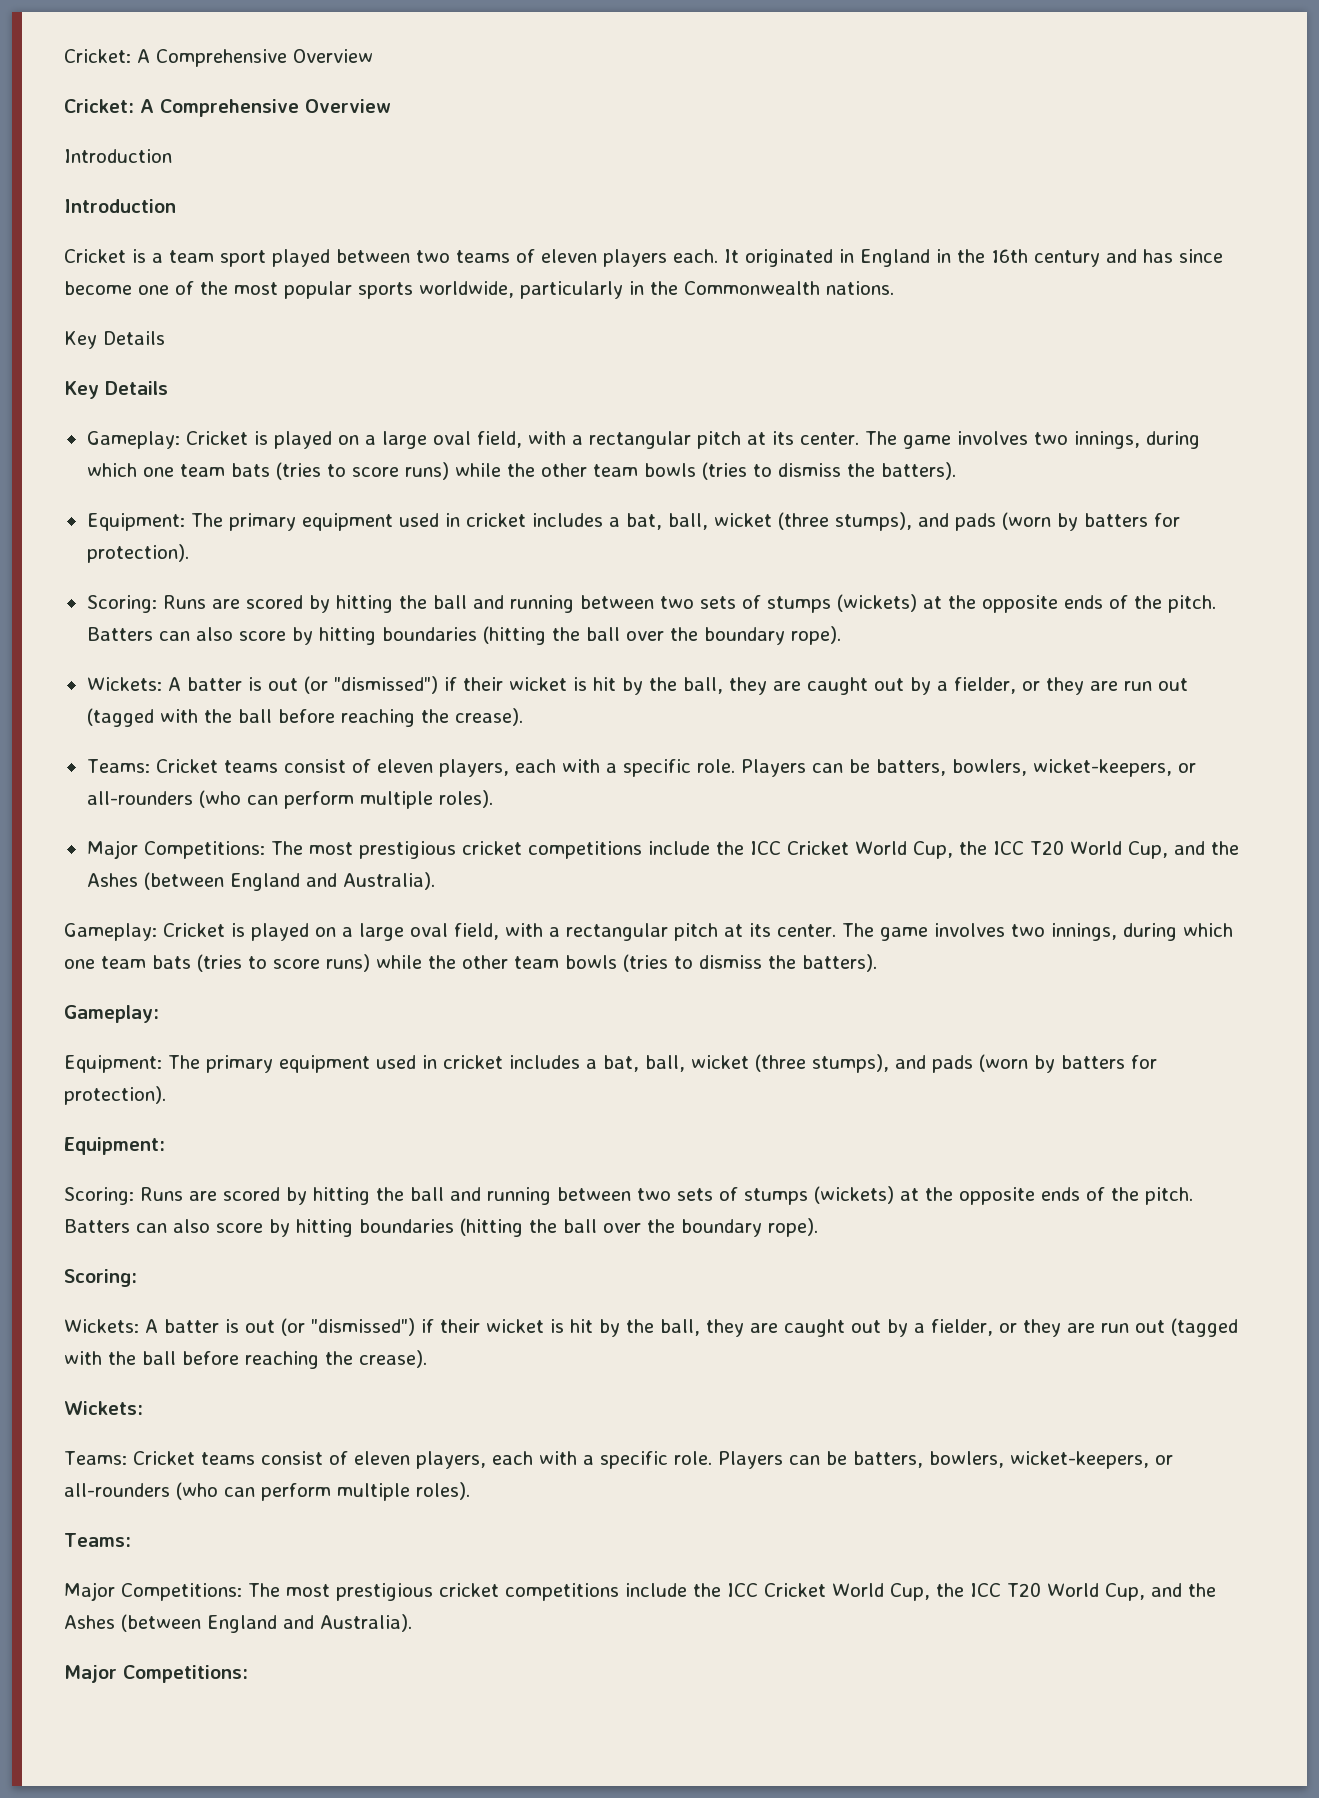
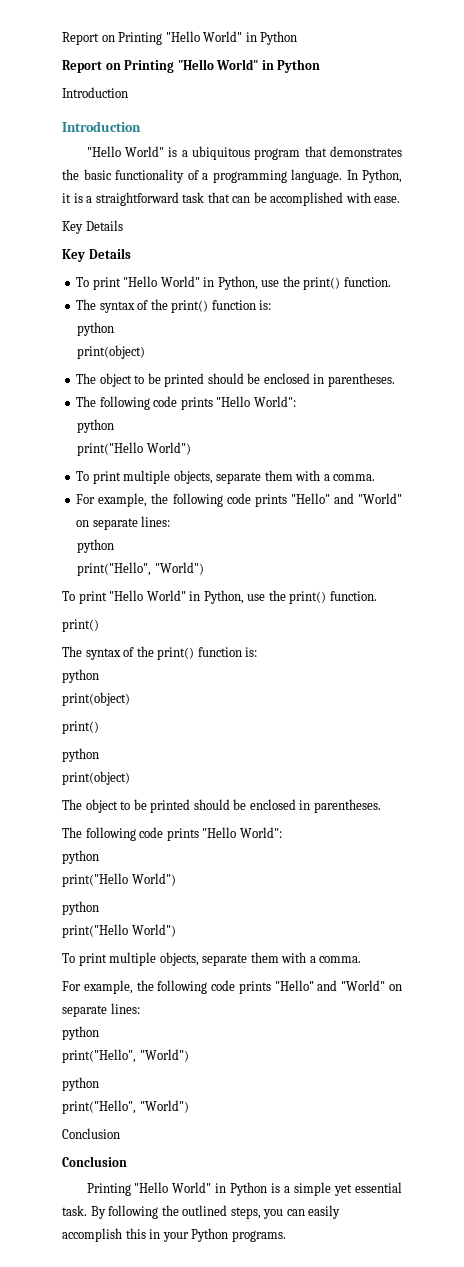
[64,49,373,67] [64,99,391,117] [64,149,172,163] [64,199,176,213] [64,249,1223,267] [64,281,894,299] [64,331,165,349] [64,381,168,399] [86,431,1200,449] [86,462,956,480] [86,512,1180,531] [86,544,189,563] [86,594,1216,613] [86,626,841,645] [86,676,1188,695] [86,708,523,727] [86,759,1196,777] [86,790,493,809] [86,840,1239,859] [86,872,435,891] [64,923,1233,941] [64,954,877,972] [64,1005,159,1023] [64,1054,1157,1073] [64,1086,166,1105] [64,1137,165,1155] [64,1186,1193,1205] [64,1218,818,1237] [64,1269,137,1287] [64,1318,1238,1337] [64,1350,427,1369] [64,1401,143,1415] [64,1451,1173,1469] [64,1482,470,1501] [64,1533,131,1547] [64,1582,1216,1601] [64,1614,412,1633] [64,1665,248,1683] Cricket: A Comprehensive Overview // Cricket: A Comprehensive Overview // Introduction // Introduction // Cricket is a team sport played between two teams of eleven players each. It originated in England in the 16th century and has since become one of the most popular sports worldwide, particularly in the Commonwealth nations. // Key Details // Key Details // Gameplay: Cricket is played on a large oval field, with a rectangular pitch at its center. The game involves two innings, during which one team bats (tries to score runs) while the other team bowls (tries to dismiss the batters). // Equipment: The primary equipment used in cricket includes a bat, ball, wicket (three stumps), and pads (worn by batters for protection). // Scoring: Runs are scored by hitting the ball and running between two sets of stumps (wickets) at the opposite ends of the pitch. Batters can also score by hitting boundaries (hitting the ball over the boundary rope). // Wickets: A batter is out (or "dismissed") if their wicket is hit by the ball, they are caught out by a fielder, or they are run out (tagged with the ball before reaching the crease). // Teams: Cricket teams consist of eleven players, each with a specific role. Players can be batters, bowlers, wicket-keepers, or all-rounders (who can perform multiple roles). // Major Competitions: The most prestigious cricket competitions include the ICC Cricket World Cup, the ICC T20 World Cup, and the Ashes (between England and Australia). // Gameplay: Cricket is played on a large oval field, with a rectangular pitch at its center. The game involves two innings, during which one team bats (tries to score runs) while the other team bowls (tries to dismiss the batters). // Gameplay: // Equipment: The primary equipment used in cricket includes a bat, ball, wicket (three stumps), and pads (worn by batters for protection). // Equipment: // Scoring: Runs are scored by hitting the ball and running between two sets of stumps (wickets) at the opposite ends of the pitch. Batters can also score by hitting boundaries (hitting the ball over the boundary rope). // Scoring: // Wickets: A batter is out (or "dismissed") if their wicket is hit by the ball, they are caught out by a fielder, or they are run out (tagged with the ball before reaching the crease). // Wickets: // Teams: Cricket teams consist of eleven players, each with a specific role. Players can be batters, bowlers, wicket-keepers, or all-rounders (who can perform multiple roles). // Teams: // Major Competitions: The most prestigious cricket competitions include the ICC Cricket World Cup, the ICC T20 World Cup, and the Ashes (between England and Australia). // Major Competitions: -> [62,31,298,45] [62,59,321,73] [62,87,128,98] [62,121,141,132] [86,146,402,160] [62,169,402,183] [62,192,401,206] [62,220,123,234] [62,248,131,262] [76,276,391,290] [76,299,272,313] [77,322,115,336] [77,345,146,359] [76,373,395,387] [76,396,296,410] [77,419,115,433] [77,442,191,456] [76,470,376,484] [76,493,402,507] [76,516,171,530] [77,539,115,553] [77,562,204,576] [62,590,377,604] [62,619,99,632] [62,646,258,660] [62,669,99,683] [62,692,130,706] [62,721,99,734] [62,748,99,762] [62,771,130,785] [62,799,381,813] [62,827,282,841] [62,850,99,864] [62,873,176,887] [62,901,99,915] [62,924,176,938] [62,952,362,966] [62,980,402,994] [62,1003,140,1017] [62,1026,99,1040] [62,1049,189,1063] [62,1077,99,1091] [62,1100,189,1114] [62,1128,120,1139] [62,1156,127,1167] [86,1182,402,1196] [62,1205,341,1219] [62,1228,286,1242] Report on Printing "Hello World" in Python // Report on Printing "Hello World" in Python // Introduction // Introduction // "Hello World" is a ubiquitous program that demonstrates the basic functionality of a programming language. In Python, it is a straightforward task that can be accomplished with ease. // Key Details // Key Details // To print "Hello World" in Python, use the print() function. // The syntax of the print() function is: // python // print(object) // The object to be printed should be enclosed in parentheses. // The following code prints "Hello World": // python // print("Hello World") // To print multiple objects, separate them with a comma. // For example, the following code prints "Hello" and "World" on separate lines: // python // print("Hello", "World") // To print "Hello World" in Python, use the print() function. // print() // The syntax of the print() function is: // python // print(object) // print() // python // print(object) // The object to be printed should be enclosed in parentheses. // The following code prints "Hello World": // python // print("Hello World") // python // print("Hello World") // To print multiple objects, separate them with a comma. // For example, the following code prints "Hello" and "World" on separate lines: // python // print("Hello", "World") // python // print("Hello", "World") // Conclusion // Conclusion // Printing "Hello World" in Python is a simple yet essential task. By following the outlined steps, you can easily accomplish this in your Python programs.

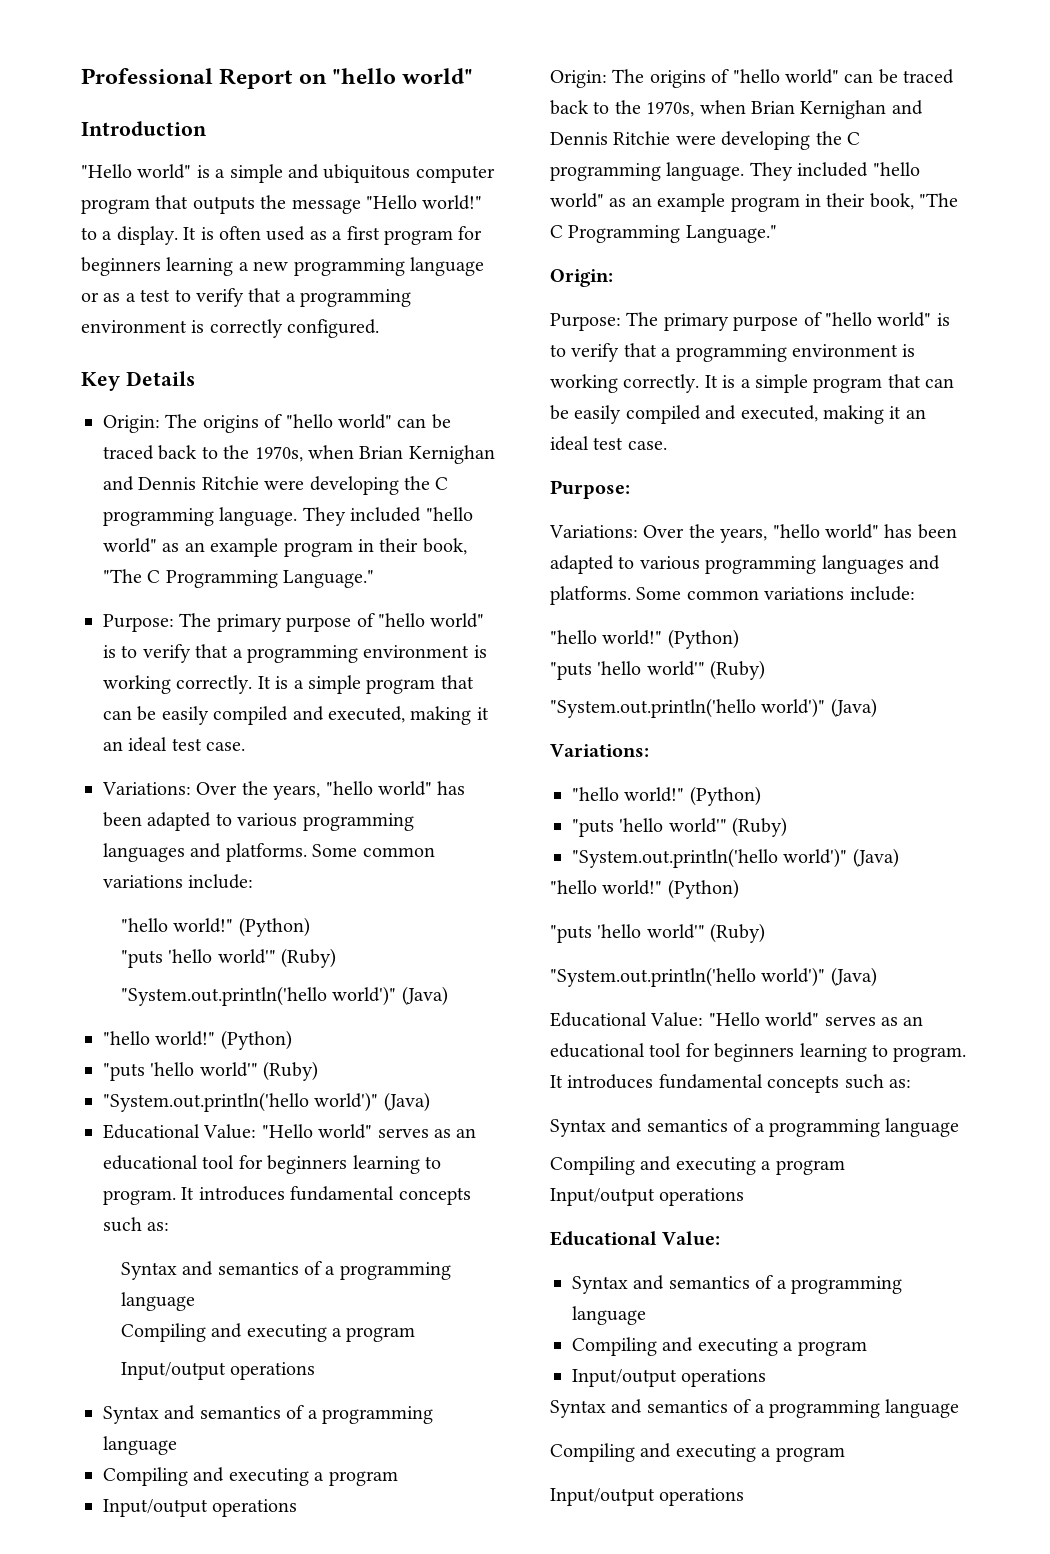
[62,31,298,45] [62,59,321,73] [62,87,128,98] Report on Printing "Hello World" in Python // Report on Printing "Hello World" in Python // Introduction -> [81,68,474,89] Professional Report on "hello world"
[124,146,402,160] [62,169,402,183] [62,192,401,206] [62,220,123,234] [62,248,131,262] [76,276,391,290] [76,299,272,313] [77,322,115,336] [77,345,146,359] [76,373,395,387] [76,396,296,410] [77,419,115,433] [77,442,191,456] [76,470,376,484] [76,493,402,507] [76,516,171,530] [77,539,115,553] [77,562,204,576] [62,590,377,604] [62,619,99,632] [62,646,258,660] [62,669,99,683] [62,692,130,706] [62,721,99,734] [62,748,99,762] [62,771,130,785] [62,799,381,813] [62,827,282,841] [62,850,99,864] [62,873,176,887] [62,901,99,915] [62,924,176,938] [62,952,362,966] [62,980,402,994] [62,1003,140,1017] [62,1026,99,1040] [62,1049,189,1063] [62,1077,99,1091] [62,1100,189,1114] [62,1128,120,1139] [62,1156,127,1167] [86,1182,402,1196] [62,1205,341,1219] [62,1228,286,1242] World" is a ubiquitous program that demonstrates the basic functionality of a programming language. In Python, it is a straightforward task that can be accomplished with ease. // Key Details // Key Details // To print "Hello World" in Python, use the print() function. // The syntax of the print() function is: // python // print(object) // The object to be printed should be enclosed in parentheses. // The following code prints "Hello World": // python // print("Hello World") // To print multiple objects, separate them with a comma. // For example, the following code prints "Hello" and "World" on separate lines: // python // print("Hello", "World") // To print "Hello World" in Python, use the print() function. // print() // The syntax of the print() function is: // python // print(object) // print() // python // print(object) // The object to be printed should be enclosed in parentheses. // The following code prints "Hello World": // python // print("Hello World") // python // print("Hello World") // To print multiple objects, separate them with a comma. // For example, the following code prints "Hello" and "World" on separate lines: // python // print("Hello", "World") // python // print("Hello", "World") // Conclusion // Conclusion // Printing "Hello World" in Python is a simple yet essential task. By following the outlined steps, you can easily accomplish this in your Python programs. -> [137,164,495,183] [81,195,483,214] [81,226,483,245] [81,257,484,276] [81,288,412,307] [81,319,380,338] [81,371,195,391] [103,414,451,433] [103,445,495,464] [103,476,449,495] [103,507,473,526] [103,538,467,557] [103,569,375,588] [103,613,485,632] [103,644,487,663] [103,675,474,694] [103,706,489,725] [103,737,246,752] [102,781,466,800] [103,812,414,831] [103,843,435,862] [103,874,254,889] [120,917,310,937] [120,948,337,968] [120,986,448,1006] [103,1030,292,1050] [103,1061,319,1081] [103,1092,430,1112] [103,1124,477,1139] [103,1155,441,1174] [103,1186,471,1205] [103,1217,170,1232] [120,1261,451,1280] [120,1292,195,1311] [120,1323,416,1342] [120,1362,316,1380] [103,1405,433,1424] [103,1436,177,1455] [103,1467,398,1486] [103,1499,298,1517] [550,69,955,88] [550,100,923,119] [550,131,860,150] [550,162,920,181] [550,193,959,212] [550,225,777,243] [550,269,613,287] [550,312,950,331] [550,343,916,362] [550,374,955,393] [550,405,926,424] [550,436,667,451] [550,480,630,499] [549,524,957,543] [550,555,940,574] [550,586,915,605] [550,629,739,649] [550,660,766,680] [550,698,877,718] [550,744,649,757] [572,786,761,806] [572,817,788,837] [572,848,899,868] [550,879,739,899] [550,923,766,943] [550,967,877,987] [550,1012,924,1027] [550,1043,967,1062] [550,1074,911,1093] [550,1118,960,1137] [550,1156,845,1175] [550,1188,745,1206] [550,1231,721,1246] [572,1275,902,1294] [572,1306,646,1325] [572,1337,867,1356] [572,1369,767,1387] [550,1399,960,1418] [550,1443,845,1462] [550,1488,745,1506] world" is a simple and ubiquitous computer program that outputs the message "Hello world!" to a display. It is often used as a first program for beginners learning a new programming language or as a test to verify that a programming environment is correctly configured. // Key Details // Origin: The origins of "hello world" can be traced back to the 1970s, when Brian Kernighan and Dennis Ritchie were developing the C programming language. They included "hello world" as an example program in their book, "The C Programming Language." // Purpose: The primary purpose of "hello world" is to verify that a programming environment is working correctly. It is a simple program that can be easily compiled and executed, making it an ideal test case. // Variations: Over the years, "hello world" has been adapted to various programming languages and platforms. Some common variations include: // "hello world!" (Python) // "puts 'hello world'" (Ruby) // "System.out.println('hello world')" (Java) // "hello world!" (Python) // "puts 'hello world'" (Ruby) // "System.out.println('hello world')" (Java) // Educational Value: "Hello world" serves as an educational tool for beginners learning to program. It introduces fundamental concepts such as: // Syntax and semantics of a programming language // Compiling and executing a program // Input/output operations // Syntax and semantics of a programming language // Compiling and executing a program // Input/output operations // Origin: The origins of "hello world" can be traced back to the 1970s, when Brian Kernighan and Dennis Ritchie were developing the C programming language. They included "hello world" as an example program in their book, "The C Programming Language." // Origin: // Purpose: The primary purpose of "hello world" is to verify that a programming environment is working correctly. It is a simple program that can be easily compiled and executed, making it an ideal test case. // Purpose: // Variations: Over the years, "hello world" has been adapted to various programming languages and platforms. Some common variations include: // "hello world!" (Python) // "puts 'hello world'" (Ruby) // "System.out.println('hello world')" (Java) // Variations: // "hello world!" (Python) // "puts 'hello world'" (Ruby) // "System.out.println('hello world')" (Java) // "hello world!" (Python) // "puts 'hello world'" (Ruby) // "System.out.println('hello world')" (Java) // Educational Value: "Hello world" serves as an educational tool for beginners learning to program. It introduces fundamental concepts such as: // Syntax and semantics of a programming language // Compiling and executing a program // Input/output operations // Educational Value: // Syntax and semantics of a programming language // Compiling and executing a program // Input/output operations // Syntax and semantics of a programming language // Compiling and executing a program // Input/output operations

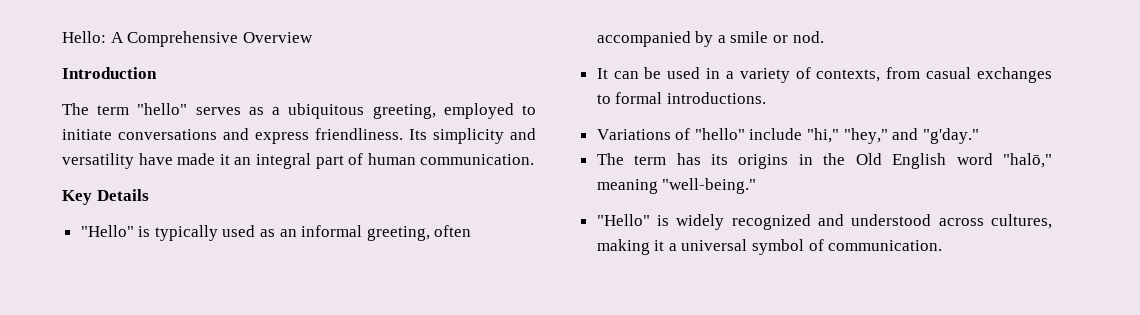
[81,68,474,89] [81,121,207,136] [81,164,495,183] [81,195,483,214] [81,226,483,245] [81,257,484,276] [81,288,412,307] [81,319,380,338] [81,371,195,391] [103,414,451,433] [103,445,495,464] [103,476,449,495] [103,507,473,526] [103,538,467,557] [103,569,375,588] [103,613,485,632] [103,644,487,663] [103,675,474,694] [103,706,489,725] [103,737,246,752] [102,781,466,800] [103,812,414,831] [103,843,435,862] [103,874,254,889] [120,917,310,937] [120,948,337,968] [120,986,448,1006] [103,1030,292,1050] [103,1061,319,1081] [103,1092,430,1112] [103,1124,477,1139] [103,1155,441,1174] [103,1186,471,1205] [103,1217,170,1232] [120,1261,451,1280] [120,1292,195,1311] [120,1323,416,1342] [120,1362,316,1380] [103,1405,433,1424] [103,1436,177,1455] [103,1467,398,1486] [103,1499,298,1517] [550,69,955,88] [550,100,923,119] [550,131,860,150] [550,162,920,181] [550,193,959,212] [550,225,777,243] [550,269,613,287] [550,312,950,331] [550,343,916,362] [550,374,955,393] [550,405,926,424] [550,436,667,451] [550,480,630,499] [549,524,957,543] [550,555,940,574] [550,586,915,605] [550,629,739,649] [550,660,766,680] [550,698,877,718] [550,744,649,757] [572,786,761,806] [572,817,788,837] [572,848,899,868] [550,879,739,899] [550,923,766,943] [550,967,877,987] [550,1012,924,1027] [550,1043,967,1062] [550,1074,911,1093] [550,1118,960,1137] [550,1156,845,1175] [550,1188,745,1206] [550,1231,721,1246] [572,1275,902,1294] [572,1306,646,1325] [572,1337,867,1356] [572,1369,767,1387] [550,1399,960,1418] [550,1443,845,1462] [550,1488,745,1506] Professional Report on "hello world" // Introduction // "Hello world" is a simple and ubiquitous computer program that outputs the message "Hello world!" to a display. It is often used as a first program for beginners learning a new programming language or as a test to verify that a programming environment is correctly configured. // Key Details // Origin: The origins of "hello world" can be traced back to the 1970s, when Brian Kernighan and Dennis Ritchie were developing the C programming language. They included "hello world" as an example program in their book, "The C Programming Language." // Purpose: The primary purpose of "hello world" is to verify that a programming environment is working correctly. It is a simple program that can be easily compiled and executed, making it an ideal test case. // Variations: Over the years, "hello world" has been adapted to various programming languages and platforms. Some common variations include: // "hello world!" (Python) // "puts 'hello world'" (Ruby) // "System.out.println('hello world')" (Java) // "hello world!" (Python) // "puts 'hello world'" (Ruby) // "System.out.println('hello world')" (Java) // Educational Value: "Hello world" serves as an educational tool for beginners learning to program. It introduces fundamental concepts such as: // Syntax and semantics of a programming language // Compiling and executing a program // Input/output operations // Syntax and semantics of a programming language // Compiling and executing a program // Input/output operations // Origin: The origins of "hello world" can be traced back to the 1970s, when Brian Kernighan and Dennis Ritchie were developing the C programming language. They included "hello world" as an example program in their book, "The C Programming Language." // Origin: // Purpose: The primary purpose of "hello world" is to verify that a programming environment is working correctly. It is a simple program that can be easily compiled and executed, making it an ideal test case. // Purpose: // Variations: Over the years, "hello world" has been adapted to various programming languages and platforms. Some common variations include: // "hello world!" (Python) // "puts 'hello world'" (Ruby) // "System.out.println('hello world')" (Java) // Variations: // "hello world!" (Python) // "puts 'hello world'" (Ruby) // "System.out.println('hello world')" (Java) // "hello world!" (Python) // "puts 'hello world'" (Ruby) // "System.out.println('hello world')" (Java) // Educational Value: "Hello world" serves as an educational tool for beginners learning to program. It introduces fundamental concepts such as: // Syntax and semantics of a programming language // Compiling and executing a program // Input/output operations // Educational Value: // Syntax and semantics of a programming language // Compiling and executing a program // Input/output operations // Syntax and semantics of a programming language // Compiling and executing a program // Input/output operations -> [62,31,313,47] [62,67,157,79] [62,103,536,119] [62,128,536,144] [62,153,535,169] [62,189,149,205] [80,225,472,241] [596,31,824,47] [596,67,1052,83] [596,92,766,104] [596,128,979,144] [596,153,1052,169] [596,178,757,194] [596,214,1052,230] [596,239,943,255] Hello: A Comprehensive Overview // Introduction // The term "hello" serves as a ubiquitous greeting, employed to initiate conversations and express friendliness. Its simplicity and versatility have made it an integral part of human communication. // Key Details // "Hello" is typically used as an informal greeting, often accompanied by a smile or nod. // It can be used in a variety of contexts, from casual exchanges to formal introductions. // Variations of "hello" include "hi," "hey," and "g'day." // The term has its origins in the Old English word "halō," meaning "well-being." // "Hello" is widely recognized and understood across cultures, making it a universal symbol of communication.

